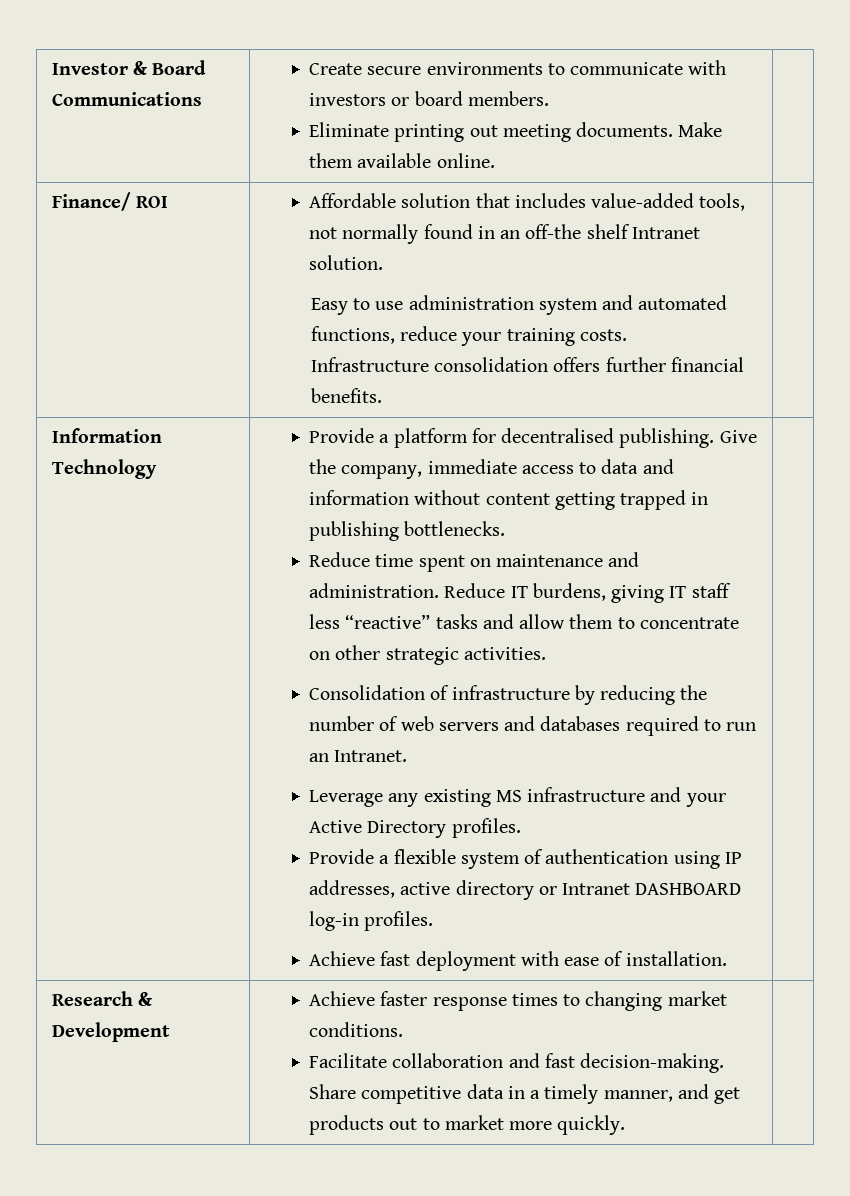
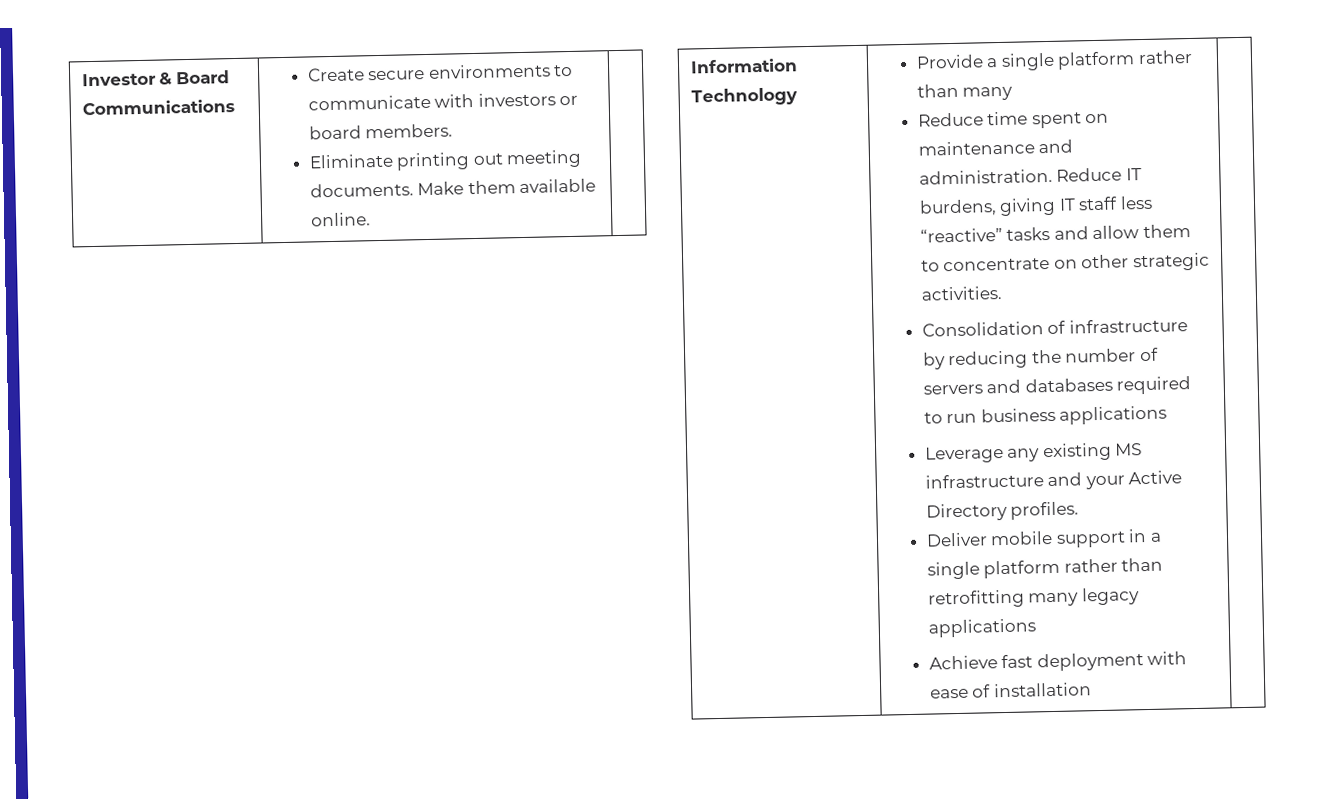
[51,192,168,211] [309,193,746,211] [309,224,700,244] [309,255,384,270] [310,295,728,315] [310,326,627,346] [310,357,744,372] [310,388,382,403] [51,428,162,443] [51,459,157,479] [309,428,757,448] [309,459,674,479] [309,490,709,510] [309,521,506,541] Finance/ ROI | Affordable solution that includes value-added tools, not normally found in an off-the shelf Intranet solution. // Easy to use administration system and automated functions, reduce your training costs. // Infrastructure consolidation offers further financial benefits. | // Information Technology | Provide a platform for decentralised publishing. Give the company, immediate access to data and information without content getting trapped in publishing bottlenecks. -> [689,58,798,74] [690,87,798,107] [915,49,1193,71] [916,83,1014,101] Information Technology | Provide a single platform rather than many
[400,716,434,731] web -> (1159, 354) none
[309,750,408,762] an Intranet. -> [980,405,1168,425] business applications
[309,849,742,869] [309,880,742,900] [309,911,434,931] Provide a flexible system of authentication using IP addresses, active directory or Intranet DASHBOARD log-in profiles. -> [925,529,1162,548] [926,557,1164,580] [927,587,1140,609] [927,618,1037,638] Deliver mobile support in a single platform rather than retrofitting many legacy applications
[625,951,727,966] [51,991,153,1006] [51,1022,170,1042] [309,991,727,1011] [309,1022,404,1037] [309,1053,725,1073] [309,1084,741,1104] [309,1115,626,1135] installation. | // Research & Development | Achieve faster response times to changing market conditions. // Facilitate collaboration and fast decision-making. Share competitive data in a timely manner, and get products out to market more quickly. -> [993,682,1092,698] installation

